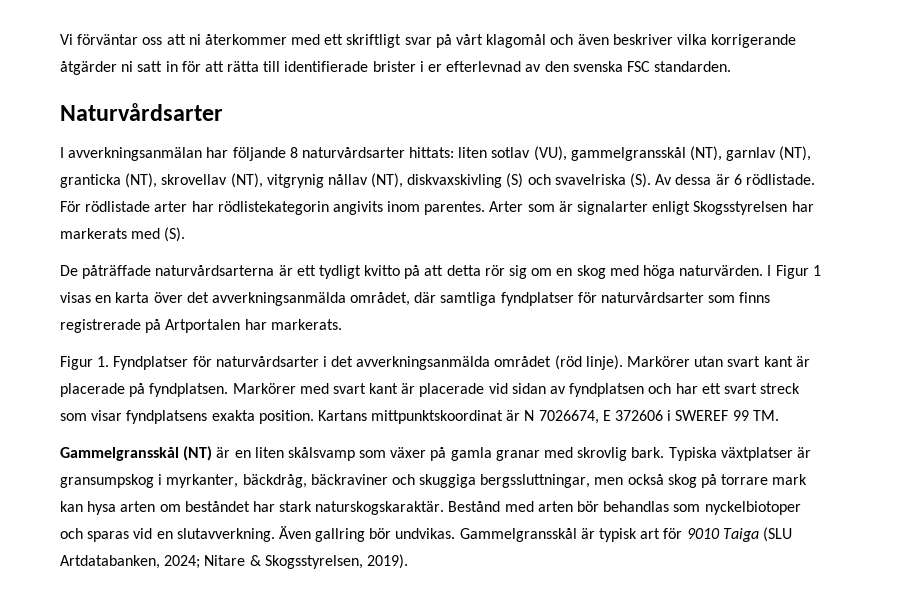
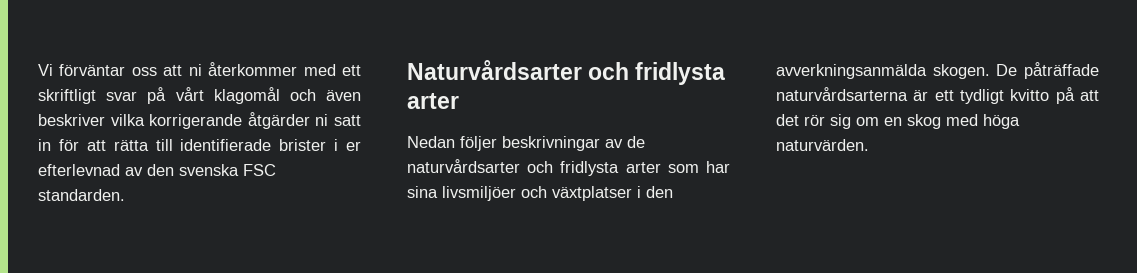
[60,146,812,161] [60,173,815,188] [60,201,814,215] [60,227,186,242] // I avverkningsanmälan har följande 8 naturvårdsarter hittats: liten sotlav (VU), gammelgransskål (NT), garnlav (NT), granticka (NT), skrovellav (NT), vitgrynig nållav (NT), diskvaxskivling (S) och svavelriska (S). Av dessa är 6 rödlistade. För rödlistade arter har rödlistekategorin angivits inom parentes. Arter som är signalarter enligt Skogsstyrelsen har markerats med (S). // -> [588,62,726,85] [407,93,459,109] [407,136,645,151] [407,159,730,176] [407,186,673,201] [776,64,990,79] och fridlysta arter // Nedan följer beskrivningar av de naturvårdsarter och fridlysta arter som har sina livsmiljöer och växtplatser i den avverkningsanmälda skogen.
[446,265,481,276] detta -> [776,114,799,126] det
[767,265,821,279] [60,292,771,306] [60,319,342,333] [60,355,810,370] [60,383,801,397] [60,410,779,424] [60,446,811,461] [60,474,808,488] [60,501,801,515] [60,526,792,542] [60,554,408,569] I Figur 1 visas en karta över det avverkningsanmälda området, där samtliga fyndplatser för naturvårdsarter som finns registrerade på Artportalen har markerats. // Figur 1. Fyndplatser för naturvårdsarter i det avverkningsanmälda området (röd linje). Markörer utan svart kant är placerade på fyndplatsen. Markörer med svart kant är placerade vid sidan av fyndplatsen och har ett svart streck som visar fyndplatsens exakta position. Kartans mittpunktskoordinat är N 7026674, E 372606 i SWEREF 99 TM. // Gammelgransskål (NT) är en liten skålsvamp som växer på gamla granar med skrovlig bark. Typiska växtplatser är gransumpskog i myrkanter, bäckdråg, bäckraviner och skuggiga bergssluttningar, men också skog på torrare mark kan hysa arten om beståndet har stark naturskogskaraktär. Bestånd med arten bör behandlas som nyckelbiotoper och sparas vid en slutavverkning. Även gallring bör undvikas. Gammelgransskål är typisk art för 9010 Taiga (SLU Artdatabanken, 2024; Nitare & Skogsstyrelsen, 2019). -> (869, 145) none

